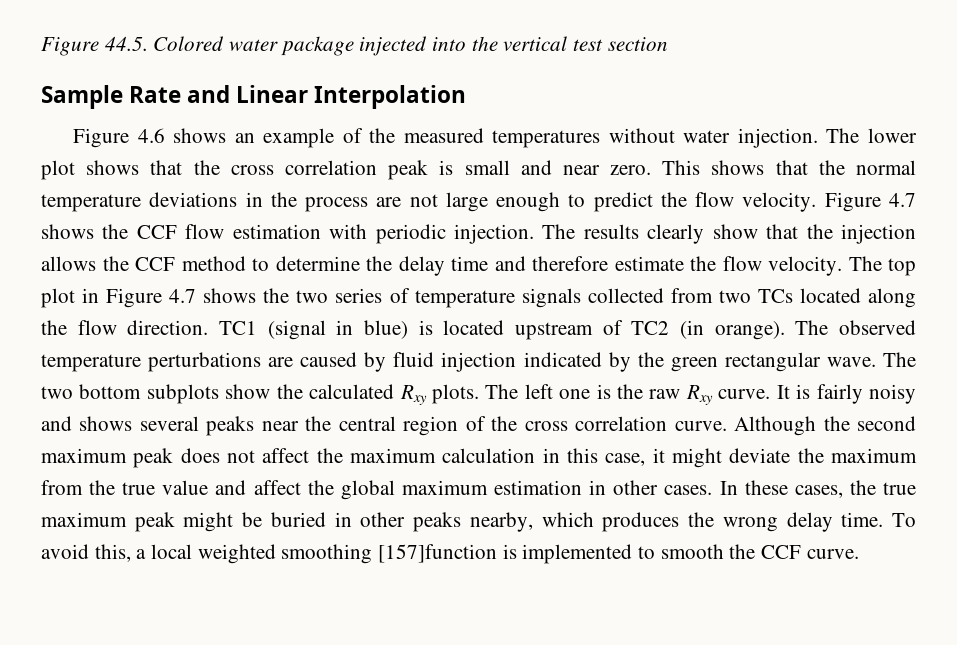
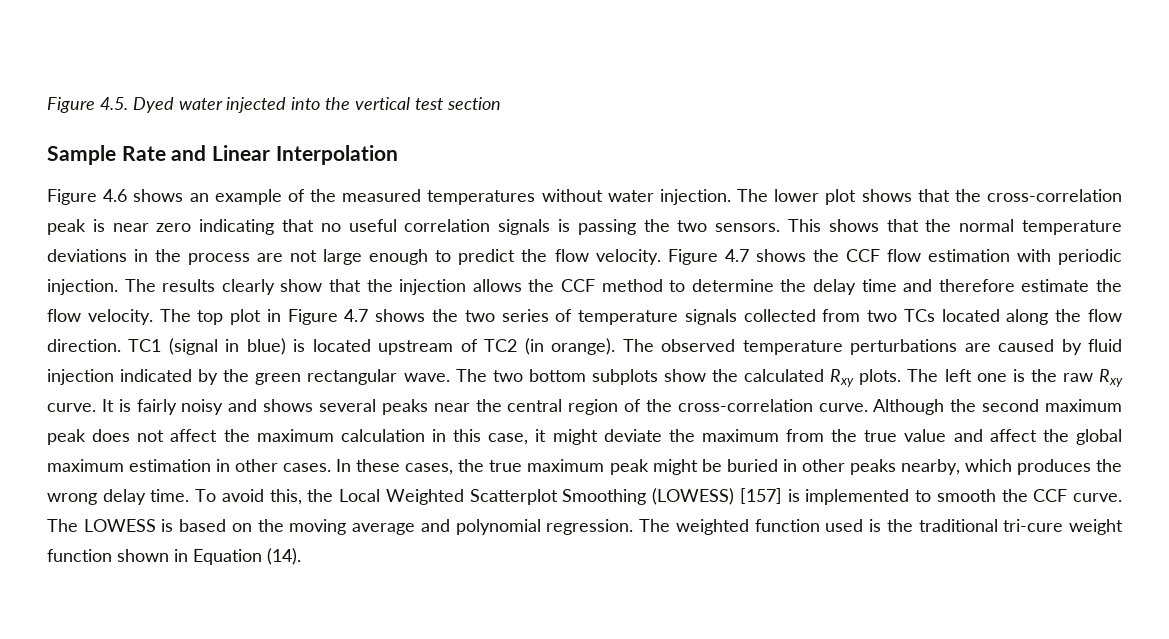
[41,36,354,56] Figure 44.5. Colored water package -> [47,97,223,113] Figure 4.5. Dyed water
[230,160,652,180] cross correlation peak is small and near zero. -> [986,189,1122,202] [47,219,781,235] cross-correlation peak is near zero indicating that no useful correlation signals is passing the two sensors.
[524,416,668,431] cross correlation -> [677,399,813,412] cross-correlation
[136,544,498,564] a local weighted smoothing [157]function -> [307,488,782,505] the Local Weighted Scatterplot Smoothing (LOWESS) [157]
(859, 554) none -> [47,519,1123,535] [47,548,301,565] The LOWESS is based on the moving average and polynomial regression. The weighted function used is the traditional tri-cure weight function shown in Equation (14).

